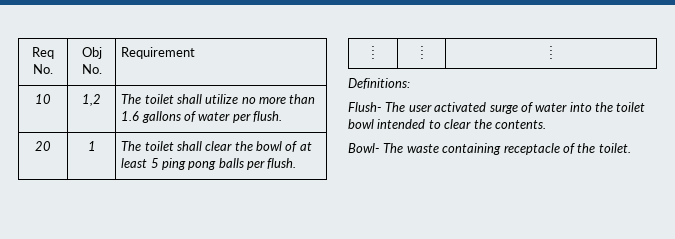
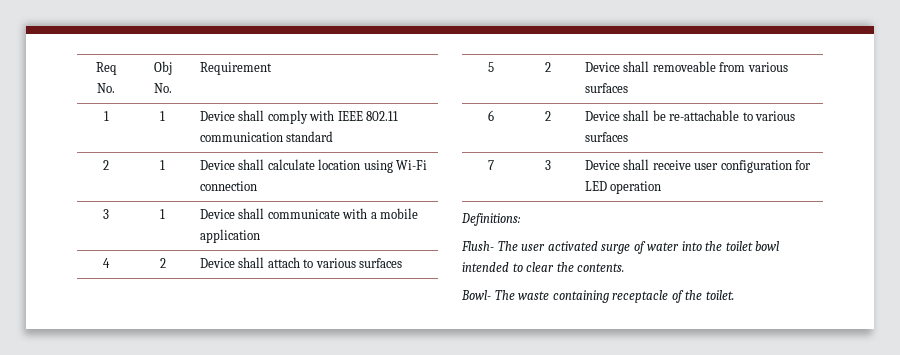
[35,94,51,104] [82,94,101,106] [121,94,316,104] [121,111,283,123] [35,141,51,151] [87,141,96,151] [121,141,312,152] [121,158,297,170] [371,46,375,59] [419,46,424,59] [549,46,553,59] 10 | 1,2 | The toilet shall utilize no more than 1.6 gallons of water per flush. // 20 | 1 | The toilet shall clear the bowl of at least 5 ping pong balls per flush. // ⁞ | ⁞ | ⁞ -> [103,111,109,121] [160,111,165,121] [199,110,399,124] [199,131,334,142] [103,160,109,170] [160,160,165,170] [199,159,428,173] [199,181,257,191] [103,209,109,219] [160,209,165,219] [199,208,419,219] [199,229,260,243] [103,258,110,268] [159,258,166,268] [199,257,403,268] [488,62,494,72] [544,62,551,72] [584,61,788,72] [584,83,628,93] [488,110,494,121] [544,111,551,121] [584,110,796,121] [584,132,628,142] [488,160,494,170] [544,160,551,170] [584,159,812,173] [584,181,662,194] 1 | 1 | Device shall comply with IEEE 802.11 communication standard // 2 | 1 | Device shall calculate location using Wi-Fi connection // 3 | 1 | Device shall communicate with a mobile application // 4 | 2 | Device shall attach to various surfaces // 5 | 2 | Device shall removeable from various surfaces // 6 | 2 | Device shall be re-attachable to various surfaces // 7 | 3 | Device shall receive user configuration for LED operation

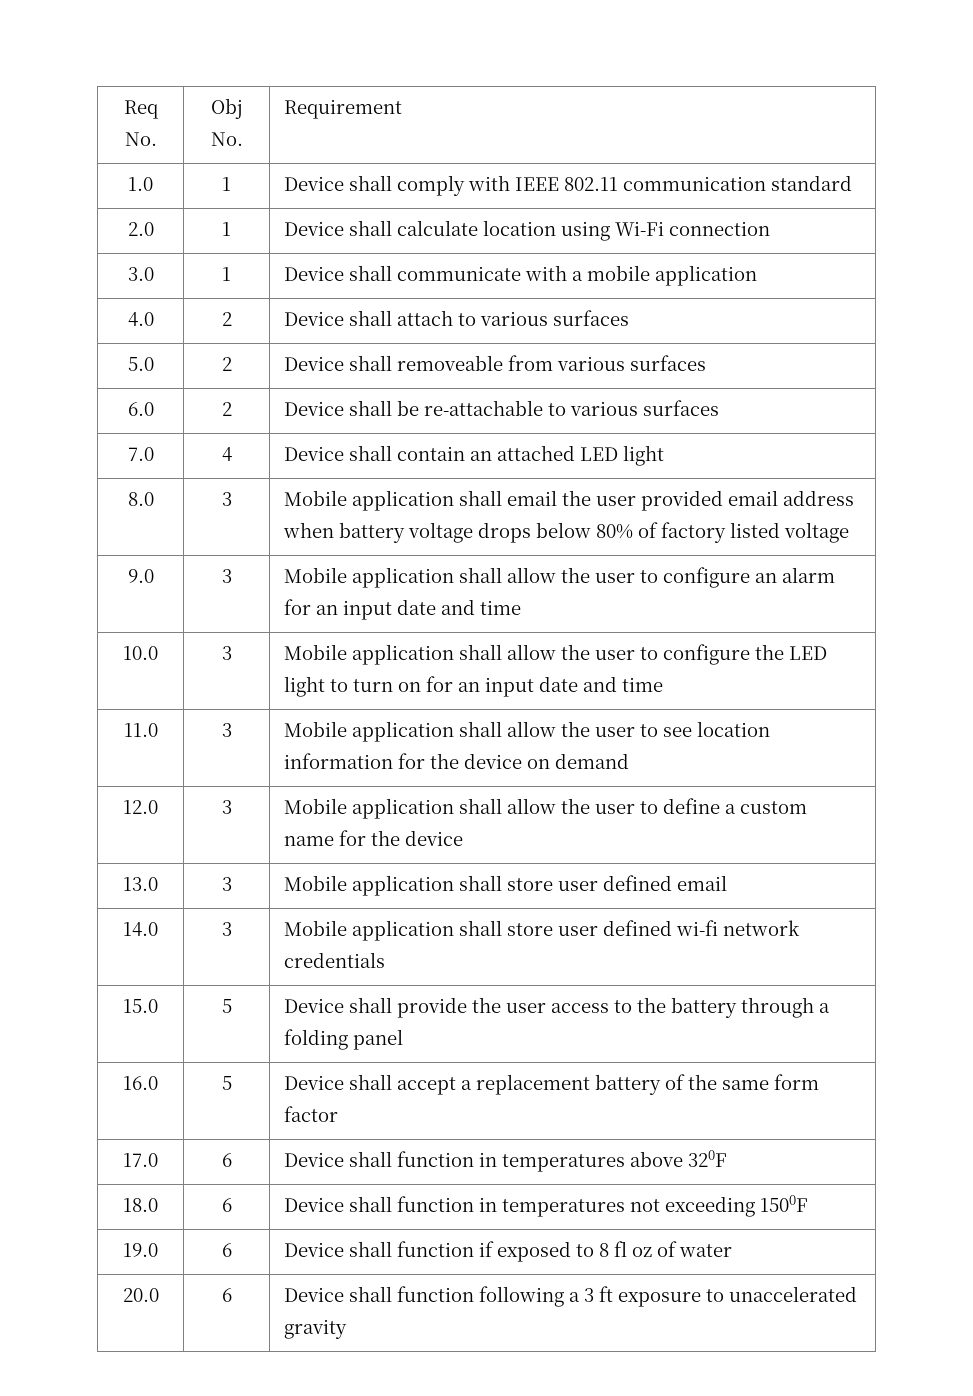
[103,111,109,121] 1 -> [128,177,153,191] 1.0
[103,160,109,170] 2 -> [127,222,154,236] 2.0
[103,209,109,219] 3 -> [127,267,154,281] 3.0
[103,258,110,268] 4 -> [127,312,154,326] 4.0
[488,62,494,72] 5 -> [127,357,154,371] 5.0
[488,110,494,121] 6 -> [127,402,154,416] 6.0
[488,160,494,170] [544,160,551,170] [584,159,812,173] [584,181,662,194] [461,213,521,226] [461,241,780,254] [462,262,625,272] [461,290,734,303] 7 | 3 | Device shall receive user configuration for LED operation // Definitions: // Flush- The user activated surge of water into the toilet bowl intended to clear the contents. // Bowl- The waste containing receptacle of the toilet. -> [127,447,154,461] [221,447,232,461] [283,445,664,466] [127,492,154,506] [221,492,232,506] [283,490,854,511] [282,522,849,543] [127,569,154,583] [221,569,232,583] [283,567,835,588] [283,599,521,620] [123,646,158,660] [221,646,232,660] [283,644,827,665] [283,676,663,697] [123,723,158,737] [221,723,232,737] [283,721,770,742] [283,753,629,769] [123,800,158,814] [221,800,232,814] [283,798,807,819] [283,830,463,846] [123,877,158,891] [221,877,232,891] [283,875,727,896] [123,922,158,936] [221,922,232,936] [283,920,800,941] [283,952,385,968] [123,999,158,1013] [221,999,232,1013] [283,997,830,1018] [283,1029,403,1050] [123,1076,158,1090] [221,1076,232,1090] [283,1074,819,1095] [283,1106,338,1122] [123,1153,158,1167] [221,1153,232,1167] [283,1150,727,1172] [123,1198,158,1212] [221,1198,232,1212] [283,1195,808,1217] [123,1243,158,1257] [221,1243,232,1257] [283,1241,732,1262] [122,1288,159,1302] [221,1288,232,1302] [283,1286,857,1307] [283,1319,347,1339] 7.0 | 4 | Device shall contain an attached LED light // 8.0 | 3 | Mobile application shall email the user provided email address when battery voltage drops below 80% of factory listed voltage // 9.0 | 3 | Mobile application shall allow the user to configure an alarm for an input date and time // 10.0 | 3 | Mobile application shall allow the user to configure the LED light to turn on for an input date and time // 11.0 | 3 | Mobile application shall allow the user to see location information for the device on demand // 12.0 | 3 | Mobile application shall allow the user to define a custom name for the device // 13.0 | 3 | Mobile application shall store user defined email // 14.0 | 3 | Mobile application shall store user defined wi-fi network credentials // 15.0 | 5 | Device shall provide the user access to the battery through a folding panel // 16.0 | 5 | Device shall accept a replacement battery of the same form factor // 17.0 | 6 | Device shall function in temperatures above 320F // 18.0 | 6 | Device shall function in temperatures not exceeding 1500F // 19.0 | 6 | Device shall function if exposed to 8 fl oz of water // 20.0 | 6 | Device shall function following a 3 ft exposure to unaccelerated gravity

